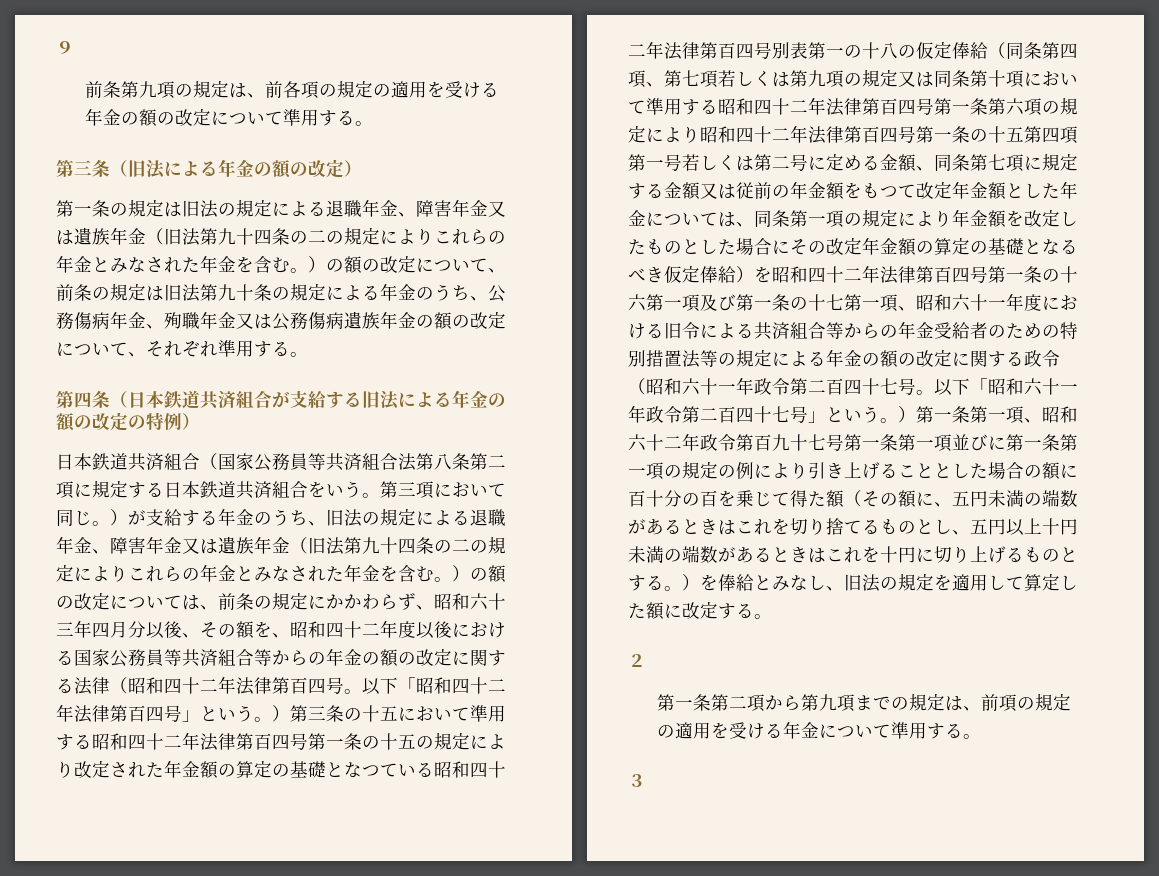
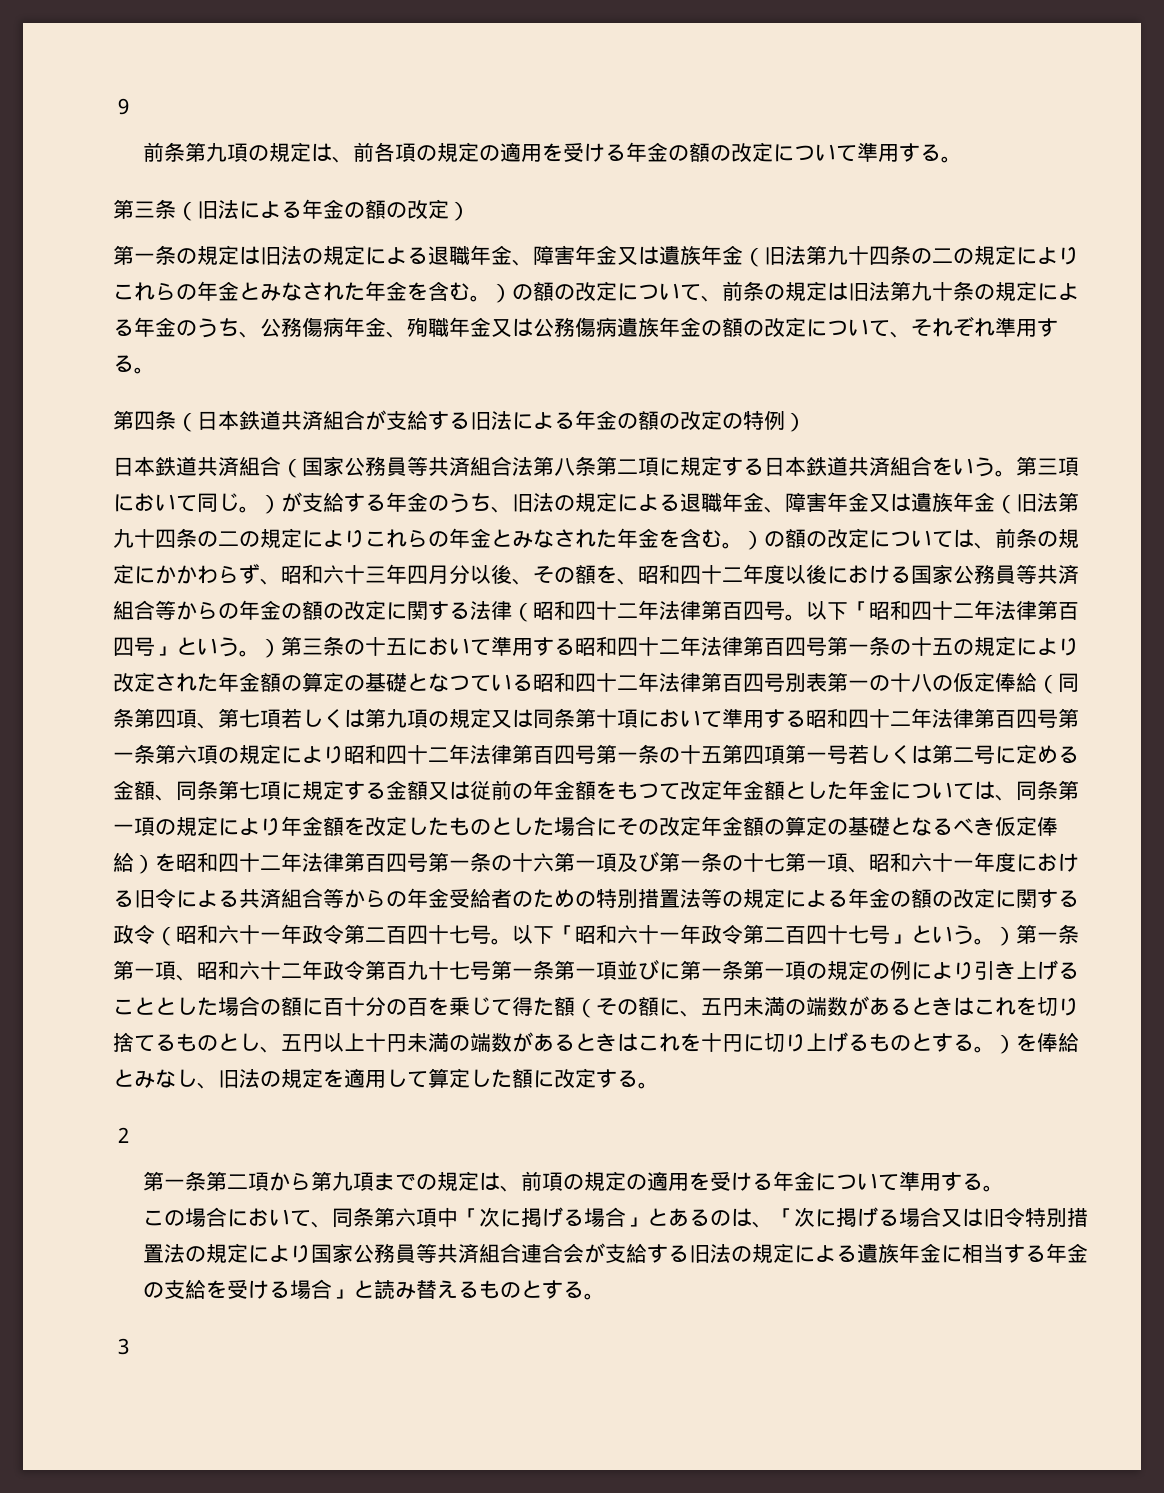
(982, 736) none -> [143,1207,1089,1228] [143,1243,1089,1264] [143,1279,606,1300] // この場合において、同条第六項中「次に掲げる場合」とあるのは、「次に掲げる場合又は旧令特別措置法の規定により国家公務員等共済組合連合会が支給する旧法の規定による遺族年金に相当する年金の支給を受ける場合」と読み替えるものとする。

